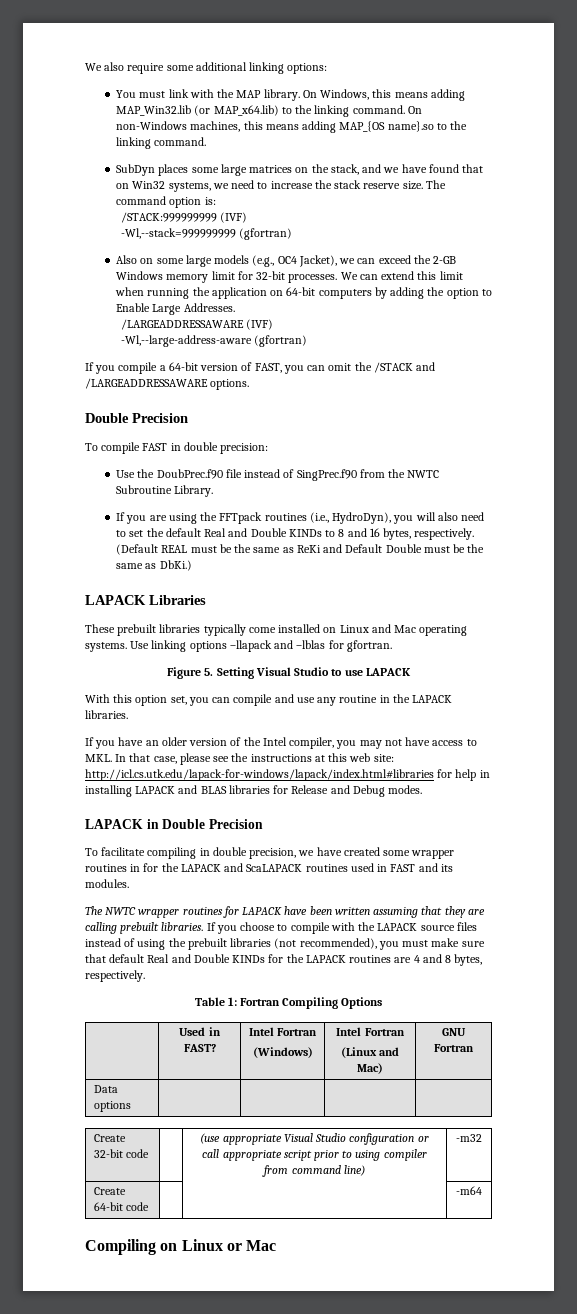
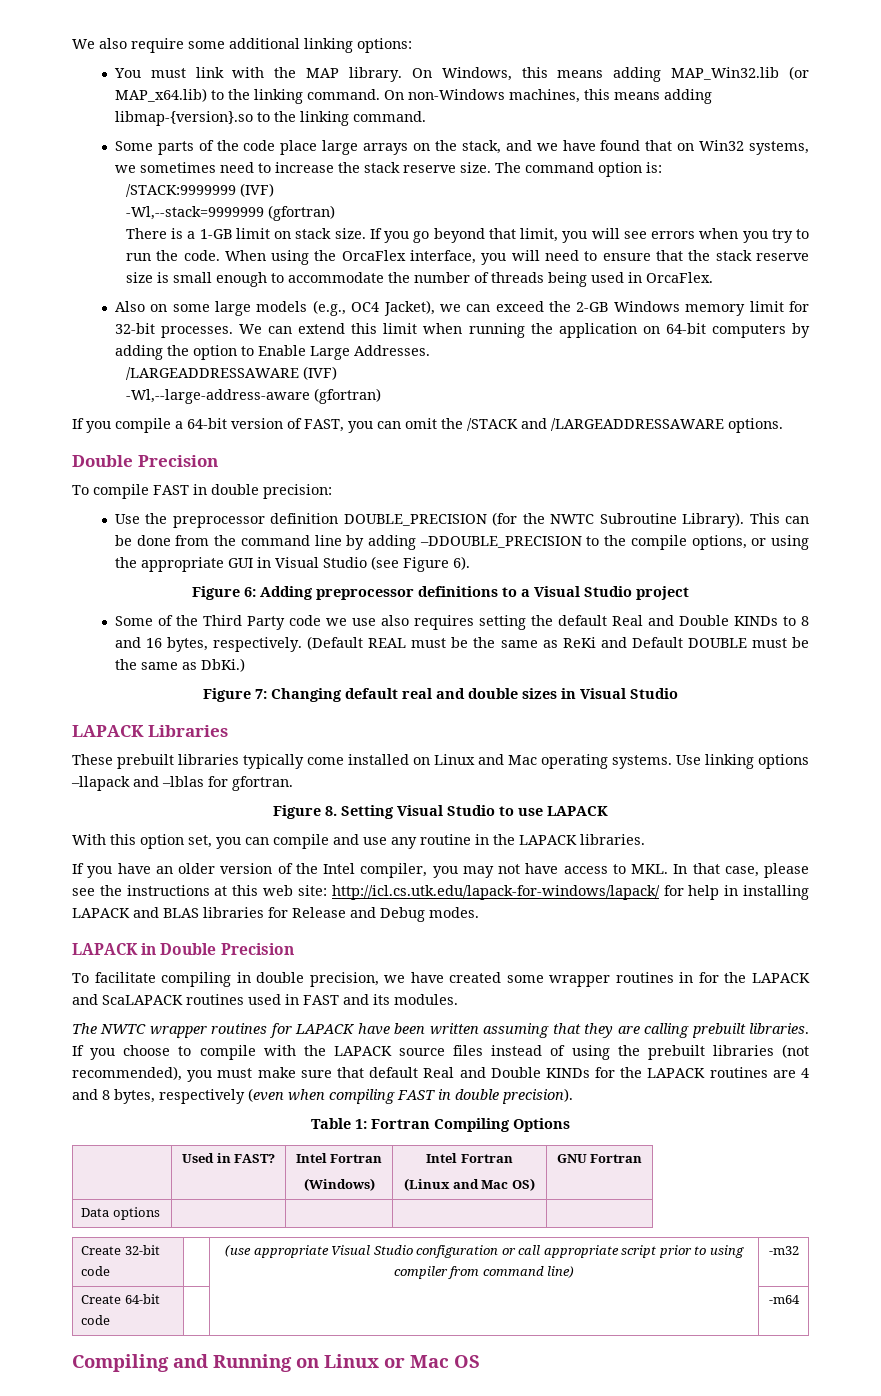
[339,121,434,132] MAP_{OS name}.so -> [114,111,253,126] libmap-{version}.so
[116,164,293,176] SubDyn places some large matrices -> [114,140,409,155] Some parts of the code place large arrays
(229, 186) none -> [139,162,216,173] sometimes
[120,212,248,223] [120,228,293,240] /STACK:999999999 (IVF) // -Wl,--stack=999999999 (gfortran) -> [125,183,274,197] [125,205,335,221] [125,228,810,243] [125,250,809,265] [125,272,713,287] /STACK:9999999 (IVF) // -Wl,--stack=9999999 (gfortran) // There is a 1-GB limit on stack size. If you go beyond that limit, you will see errors when you try to run the code. When using the OrcaFlex interface, you will need to ensure that the stack reserve size is small enough to accommodate the number of threads being used in OrcaFlex.
[156,469,440,481] [116,485,214,497] [116,512,485,524] [116,530,144,537] DoubPrec.f90 file instead of SingPrec.f90 from the NWTC Subroutine Library. // If you are using the FFTpack routines (i.e., HydroDyn), you will also need to set -> [172,512,810,528] [114,535,809,550] [114,556,470,572] [192,586,689,600] [114,615,526,630] preprocessor definition DOUBLE_PRECISION (for the NWTC Subroutine Library). This can be done from the command line by adding –DDOUBLE_PRECISION to the compile options, or using the appropriate GUI in Visual Studio (see Figure 6). // Figure 6: Adding preprocessor definitions to a Visual Studio project // Some of the Third Party code we use also requires setting
[385,544,422,553] Double -> [687,638,747,648] DOUBLE
(192, 565) none -> [203,688,678,702] // Figure 7: Changing default real and double sizes in Visual Studio
[204,668,214,676] 5. -> [325,806,337,816] 8.
[85,769,434,781] http://icl.cs.utk.edu/lapack-for-windows/lapack/index.html#libraries -> [331,885,660,900] http://icl.cs.utk.edu/lapack-for-windows/lapack/
[85,970,145,982] respectively. -> [159,1088,573,1104] respectively (even when compiling FAST in double precision).
[357,1063,383,1074] Mac) -> [481,1178,535,1191] Mac OS)
(156, 1247) none -> [173,1354,292,1372] and Running
(277, 1245) none -> [454,1355,480,1368] OS

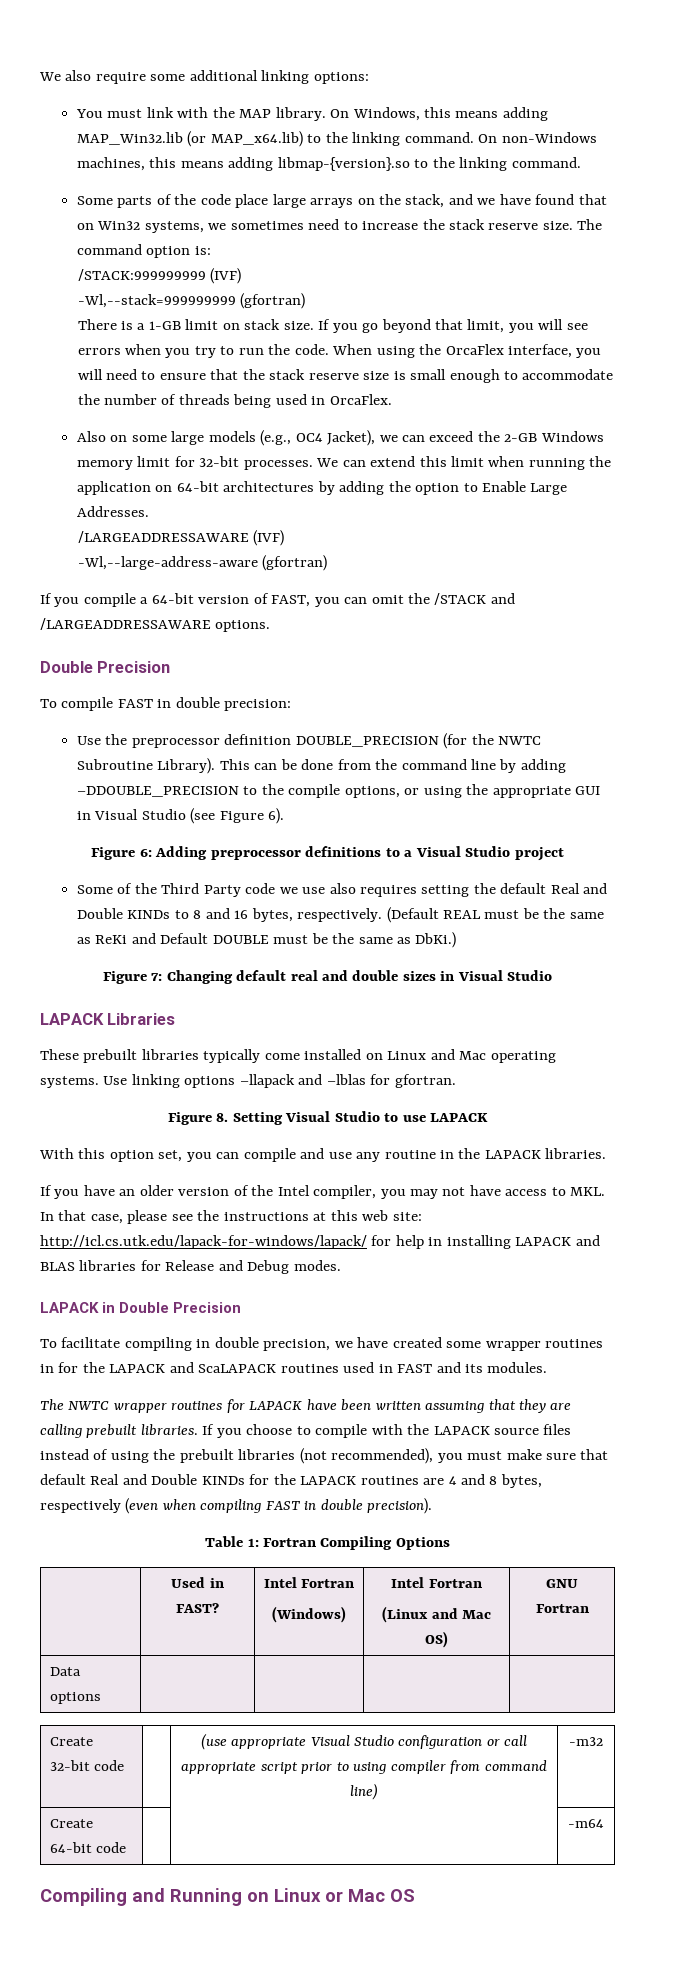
[125,183,274,197] [125,206,264,220] /STACK:9999999 (IVF) // -Wl,--stack=9999999 -> [77,268,241,284] [77,294,236,308] /STACK:999999999 (IVF) // -Wl,--stack=999999999
[711,324,786,338] computers -> [223,481,315,492] architectures

